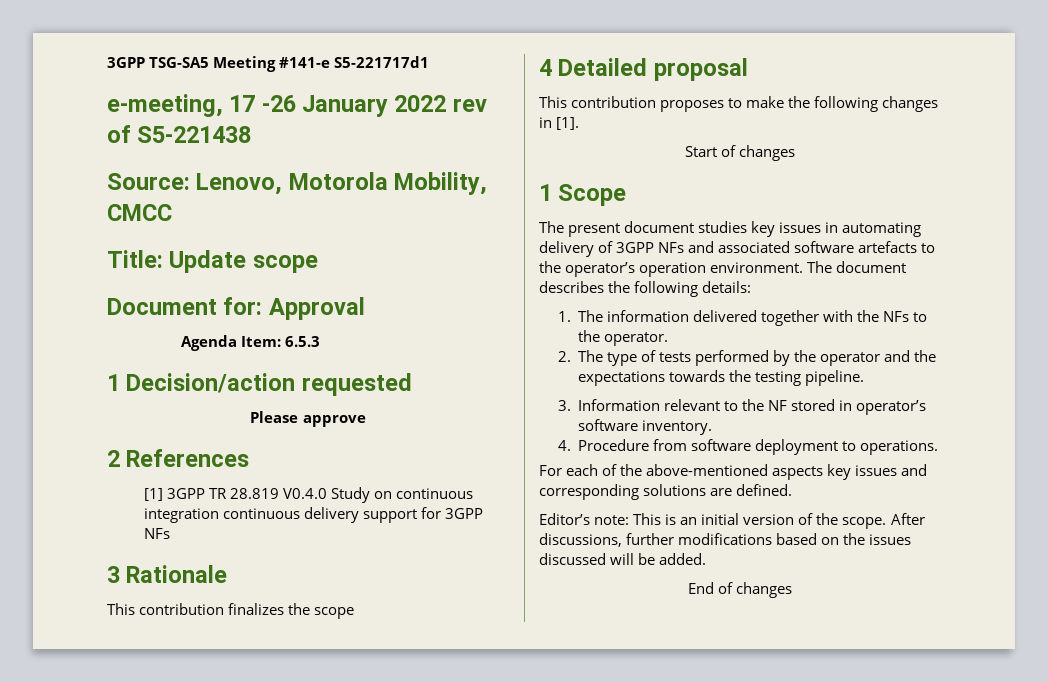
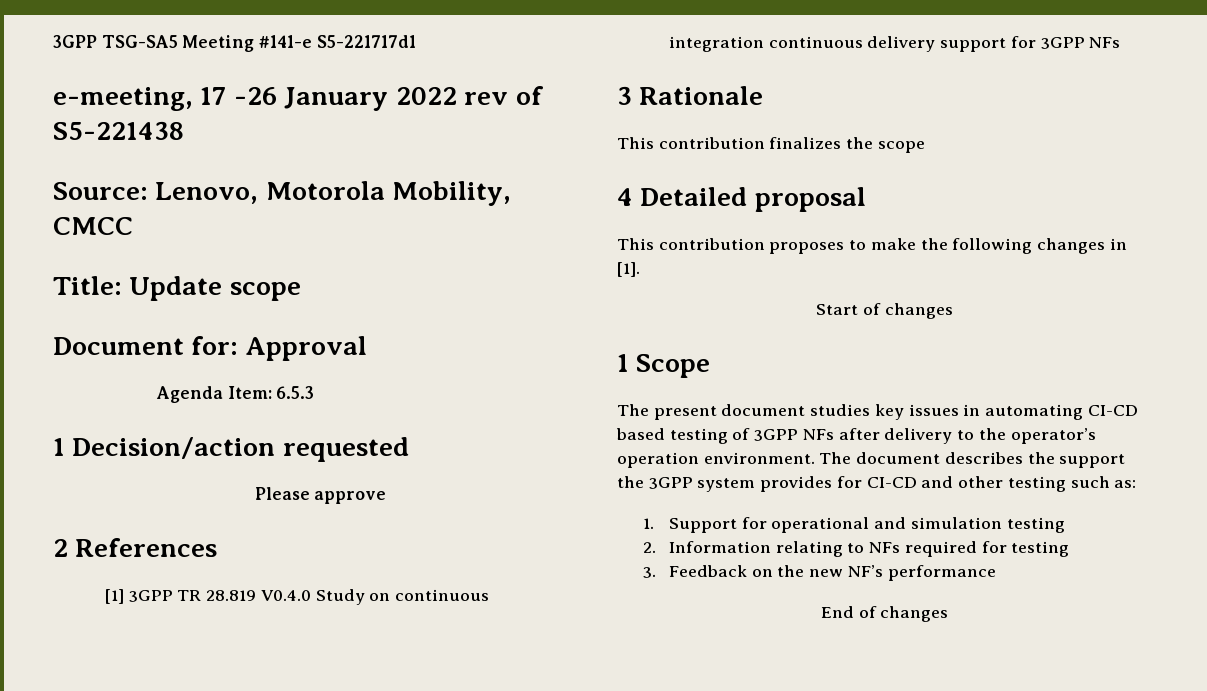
[539,241,918,257] delivery of 3GPP NFs and associated software artefacts -> [1087,405,1138,416] [616,428,953,444] CI-CD based testing of 3GPP NFs after delivery
[634,281,752,297] [557,310,928,326] [578,330,669,346] [557,350,937,366] [578,370,865,386] [557,399,927,415] [578,419,713,435] [557,439,939,455] [539,464,928,480] [539,484,793,500] [539,513,925,529] [539,533,912,547] [539,553,707,565] following details: // 1. The information delivered together with the NFs to the operator. // 2. The type of tests performed by the operator and the expectations towards the testing pipeline. // 3. Information relevant to the NF stored in operator’s software inventory. // 4. Procedure from software deployment to operations. // For each of the above-mentioned aspects key issues and corresponding solutions are defined. // Editor’s note: This is an initial version of the scope. After discussions, further modifications based on the issues discussed will be added. -> [1059,454,1126,468] [617,476,1137,492] [643,517,1065,533] [643,541,1070,557] [643,565,996,581] support the 3GPP system provides for CI-CD and other testing such as: // 1. Support for operational and simulation testing // 2. Information relating to NFs required for testing // 3. Feedback on the new NF’s performance

